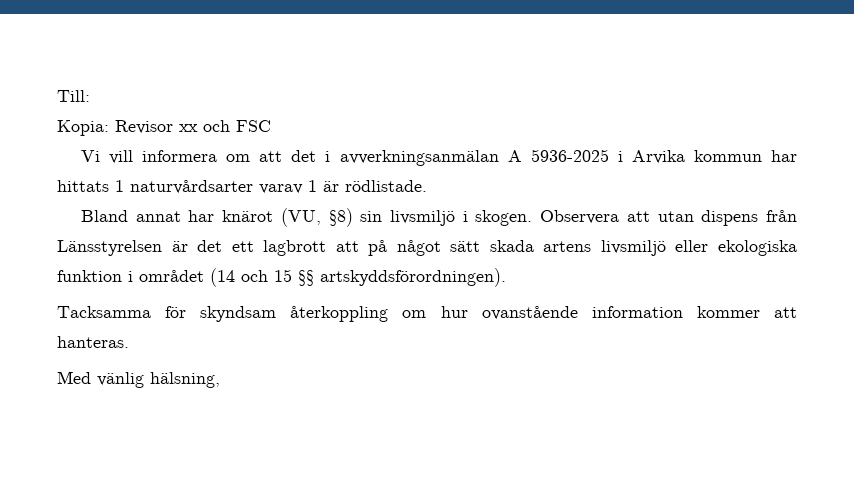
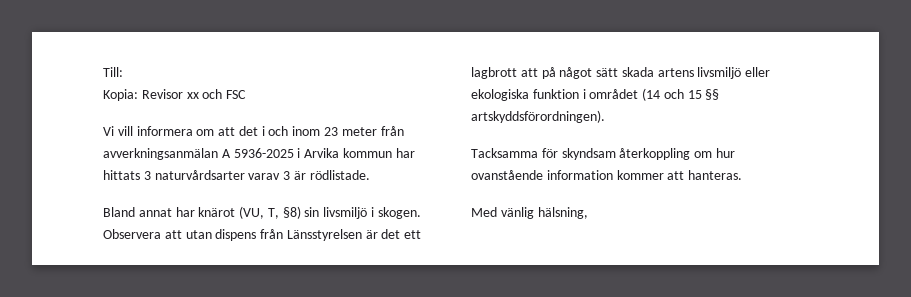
(331, 156) none -> [268,126,404,136] och inom 23 meter från
[115,180,124,192] 1 -> [143,171,151,180] 3
[308,180,317,192] 1 -> [283,171,291,180] 3
(321, 217) none -> [267,208,279,219] T,

